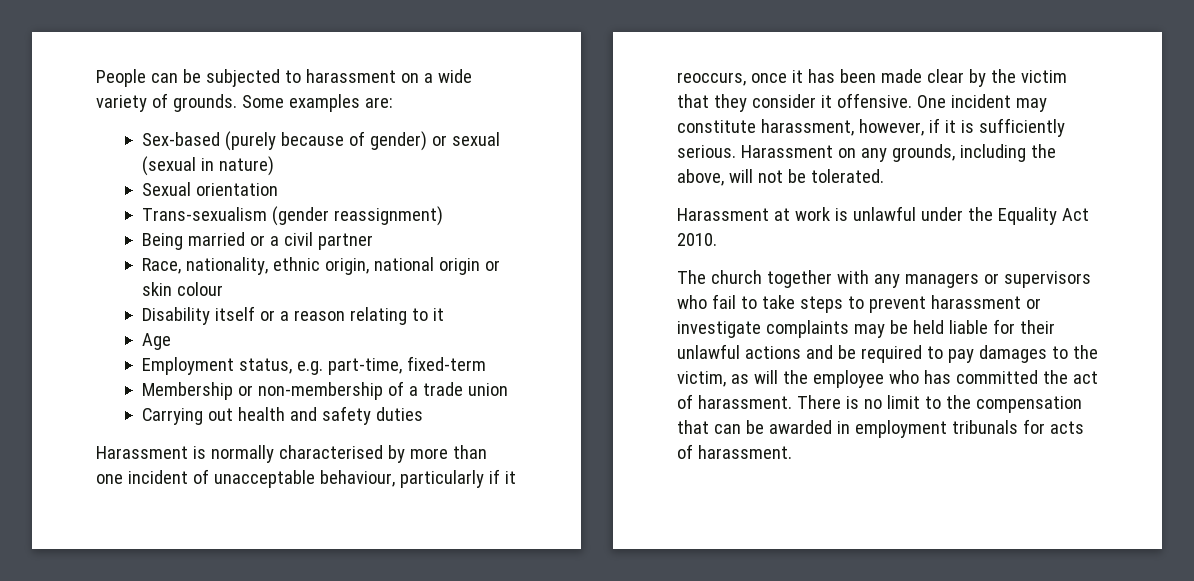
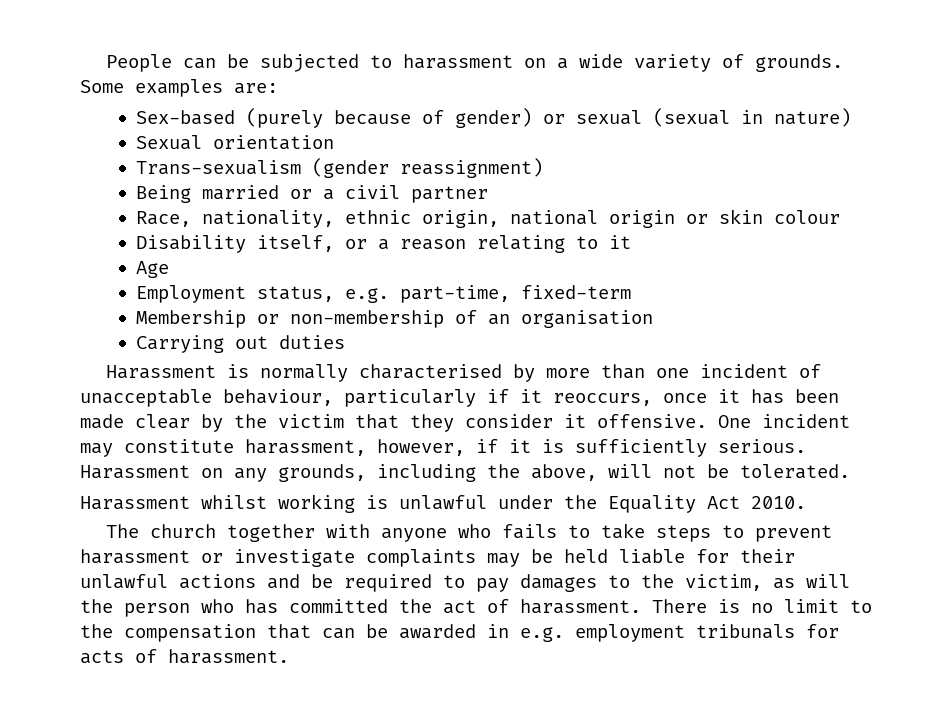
[214,306,255,321] itself -> [256,235,334,252] itself,
[408,382,508,396] a trade union -> [487,310,653,328] an organisation
[237,406,371,425] health and safety -> (268, 342) none
[773,207,830,221] at work -> [201,494,355,513] whilst working
[873,271,1091,288] [677,294,736,309] any managers or supervisors who fail -> [380,524,557,542] anyone who fails
[812,370,884,388] employee -> [124,603,190,617] person
(850, 427) none -> [520,627,564,642] e.g.

